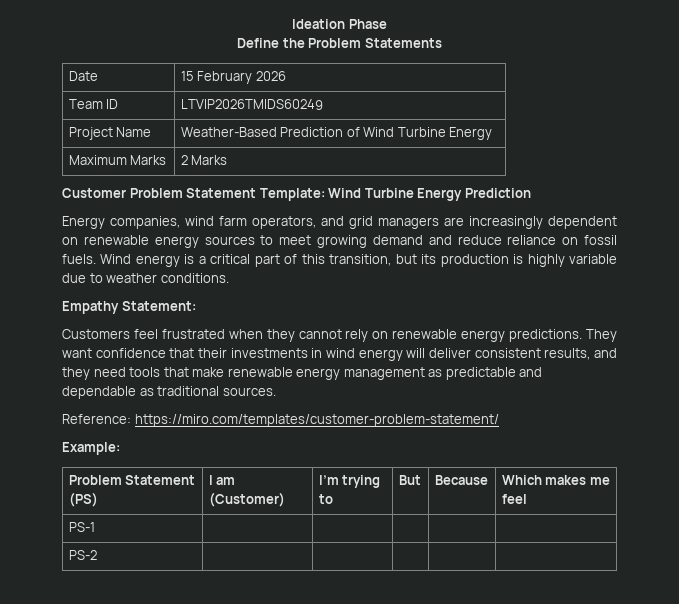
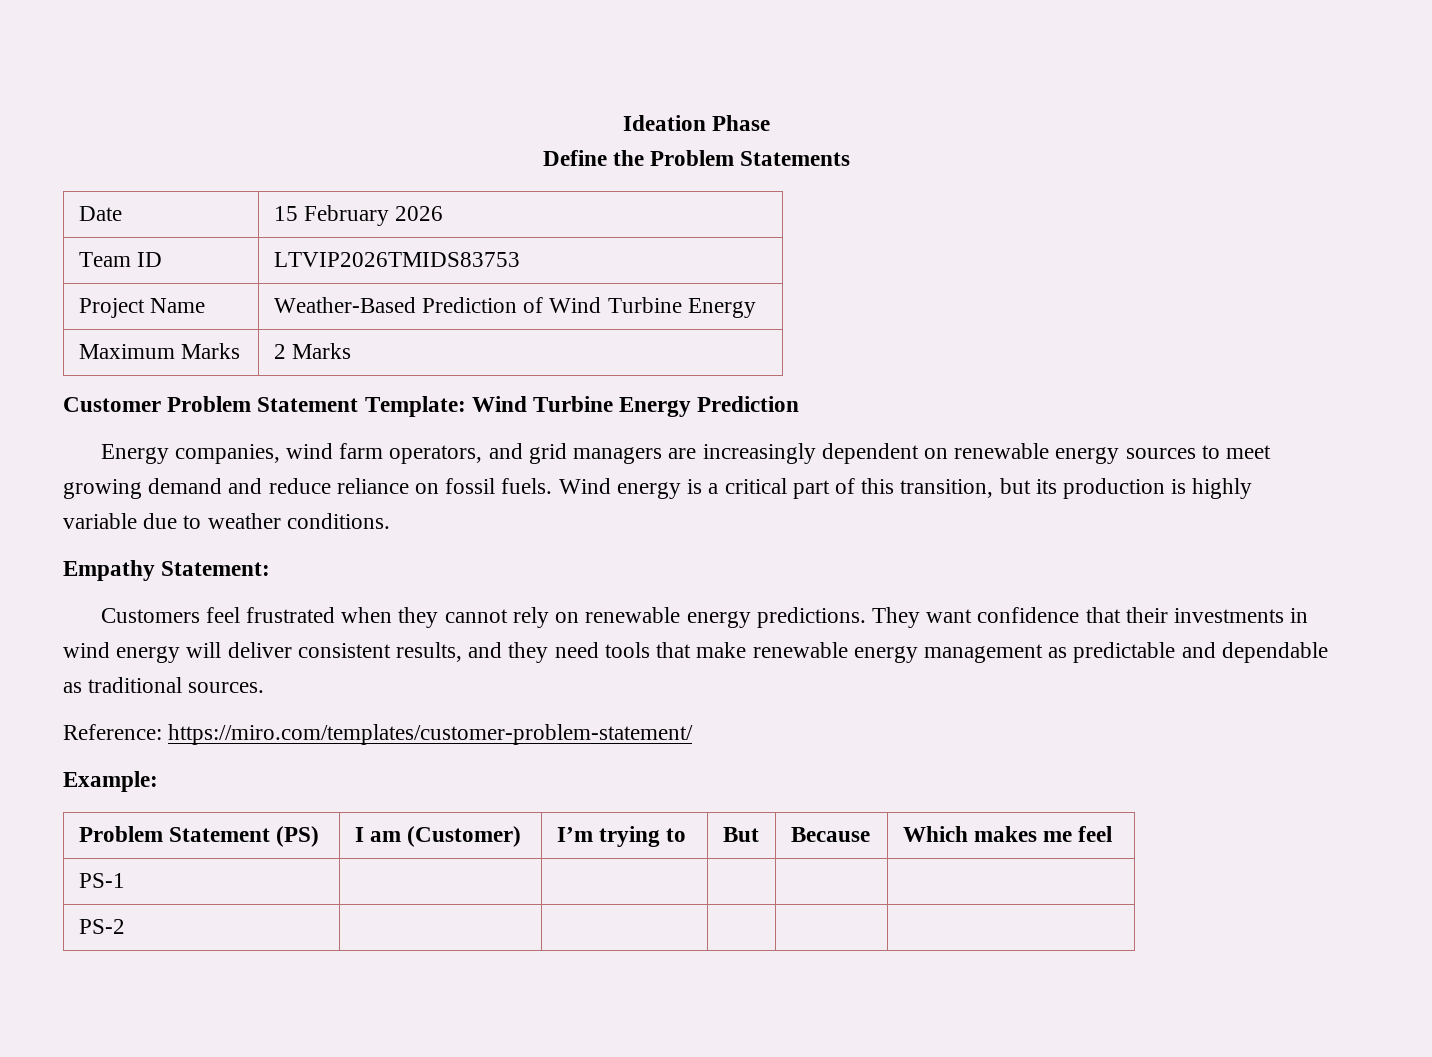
[180,99,323,110] LTVIP2026TMIDS60249 -> [273,252,520,267] LTVIP2026TMIDS83753

